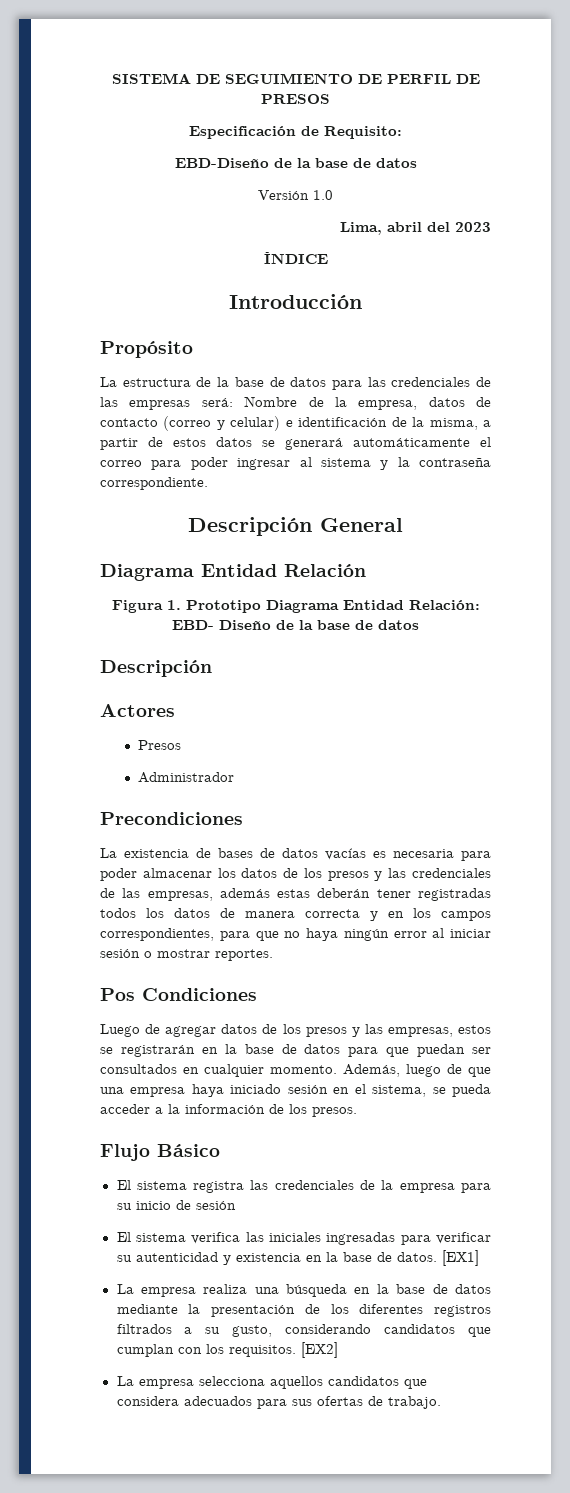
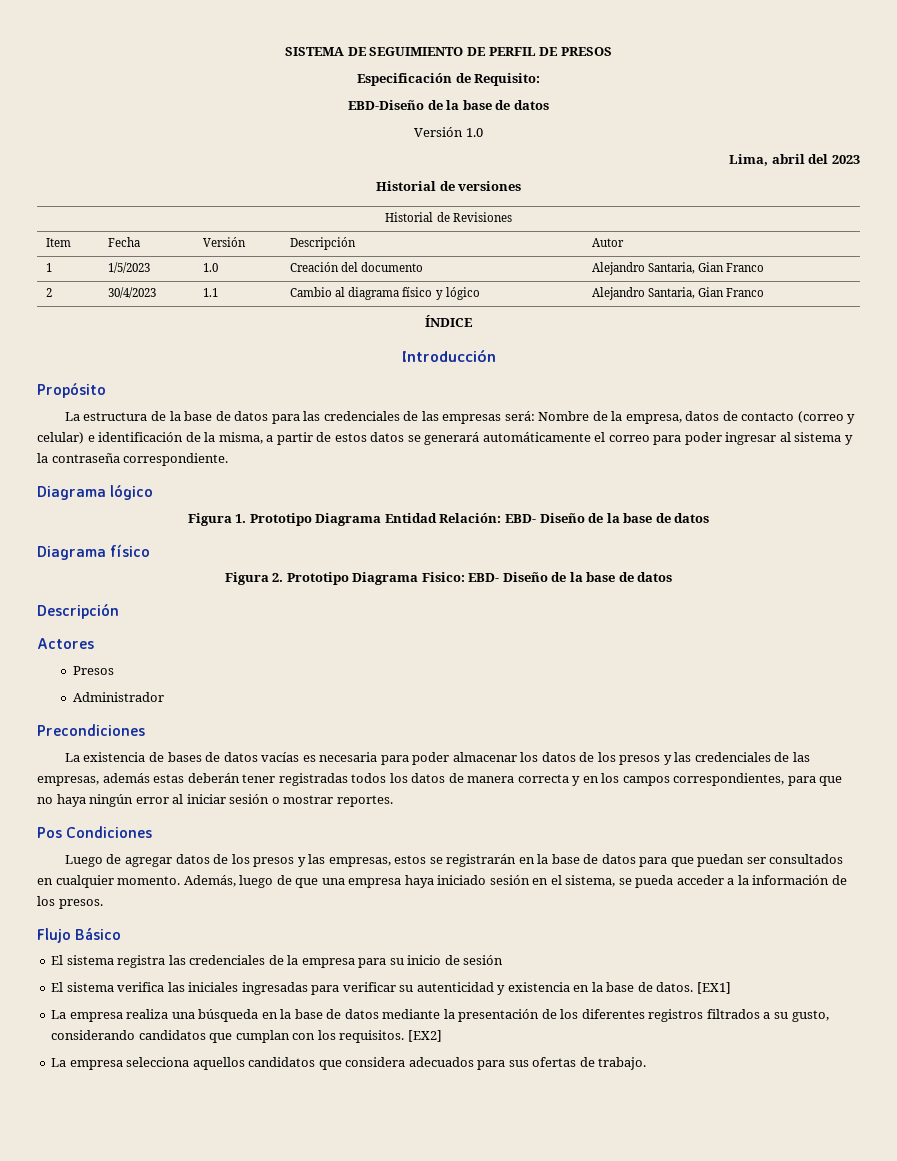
(491, 227) none -> [375,181,522,191] [385,212,512,222] [46,238,72,247] [108,237,141,247] [203,237,247,247] [290,237,357,250] [592,238,625,247] [46,263,53,272] [108,262,151,273] [203,263,219,272] [290,262,424,272] [592,262,765,275] [46,288,53,297] [108,287,157,298] [203,288,219,297] [290,287,480,300] [592,287,765,300] // Historial de versiones // Historial de Revisiones // Item | Fecha | Versión | Descripción | Autor // 1 | 1/5/2023 | 1.0 | Creación del documento | Alejandro Santaria, Gian Franco // 2 | 30/4/2023 | 1.1 | Cambio al diagrama físico y lógico | Alejandro Santaria, Gian Franco
[188,517,403,536] [100,564,366,581] // Descripción General // Diagrama Entidad Relación -> [37,485,154,500] // Diagrama lógico
(419, 625) none -> [37,544,151,560] [224,572,673,585] // Diagrama físico // Figura 2. Prototipo Diagrama Fisico: EBD- Diseño de la base de datos

